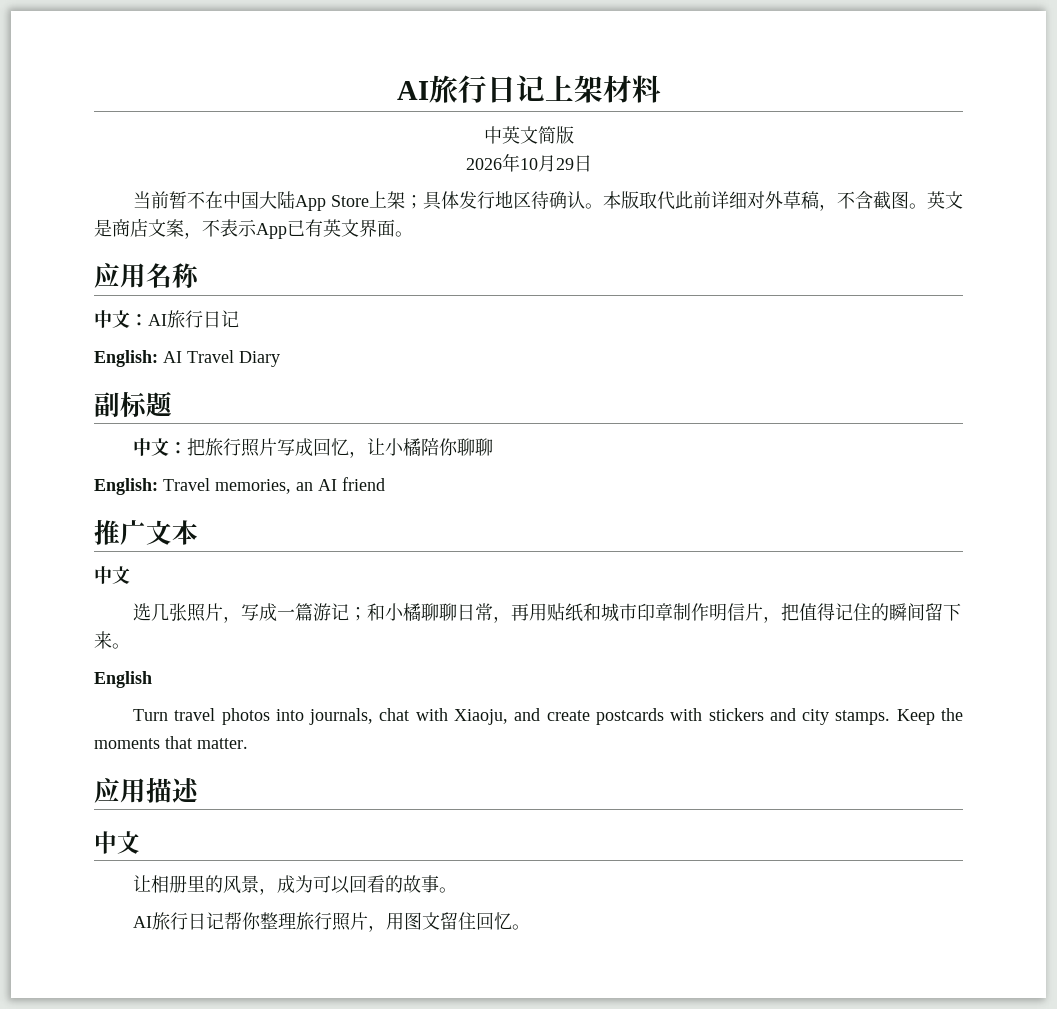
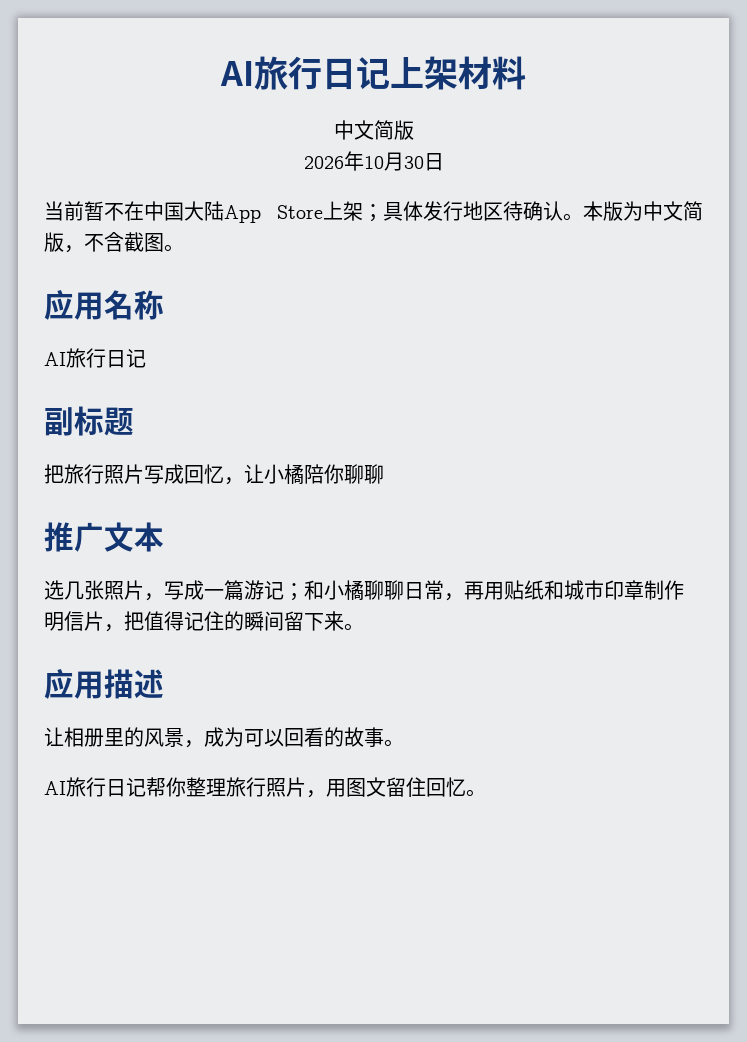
[501,126,520,144] 英 -> (354, 130) none
[555,158,574,170] 29 -> [403,156,424,169] 30
[639,191,963,211] [94,218,395,239] 取代此前详细对外草稿，不含截图。英文是商店文案，不表示App已有英文界面 -> [623,201,703,221] [44,232,164,253] 为中文简版，不含截图
[94,310,239,328] [94,350,280,367] 中文：AI旅行日记 // English: AI Travel Diary -> [44,348,146,368] AI旅行日记
[132,438,187,456] 中文： -> (134, 421) none
[94,477,385,495] // English: Travel memories, an AI friend -> (384, 474) none
[94,566,130,584] // 中文 -> (164, 537) none
[94,671,152,688] [132,708,963,725] [94,736,248,749] // English // Turn travel photos into journals, chat with Xiaoju, and create postcards with stickers and city stamps. Keep the moments that matter. -> (364, 627) none
[94,831,140,854] // 中文 -> (164, 684) none

